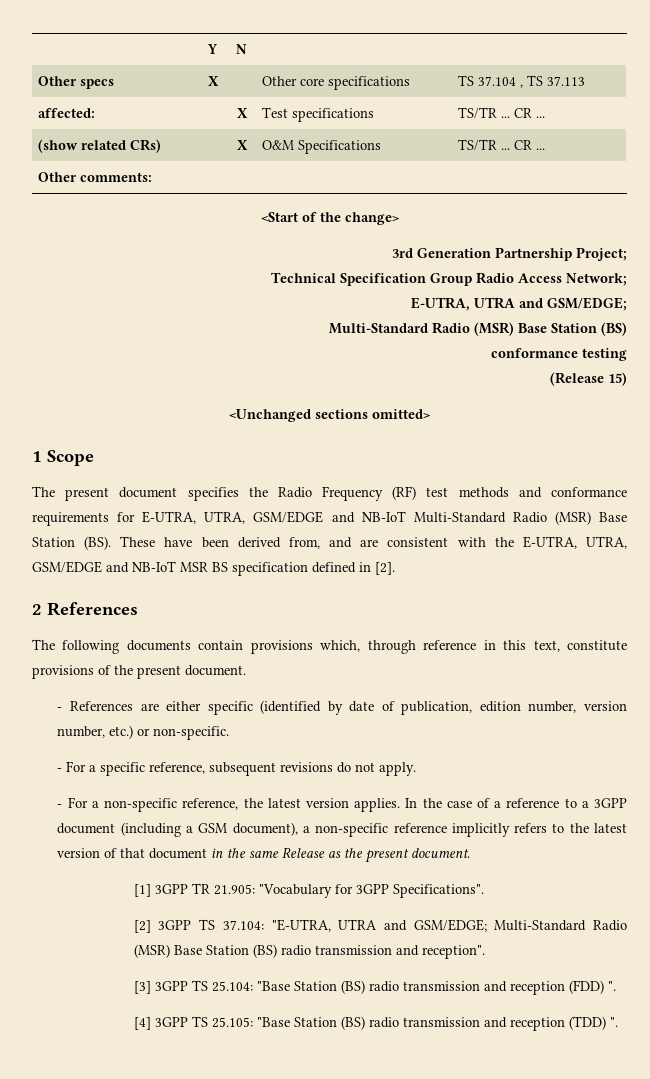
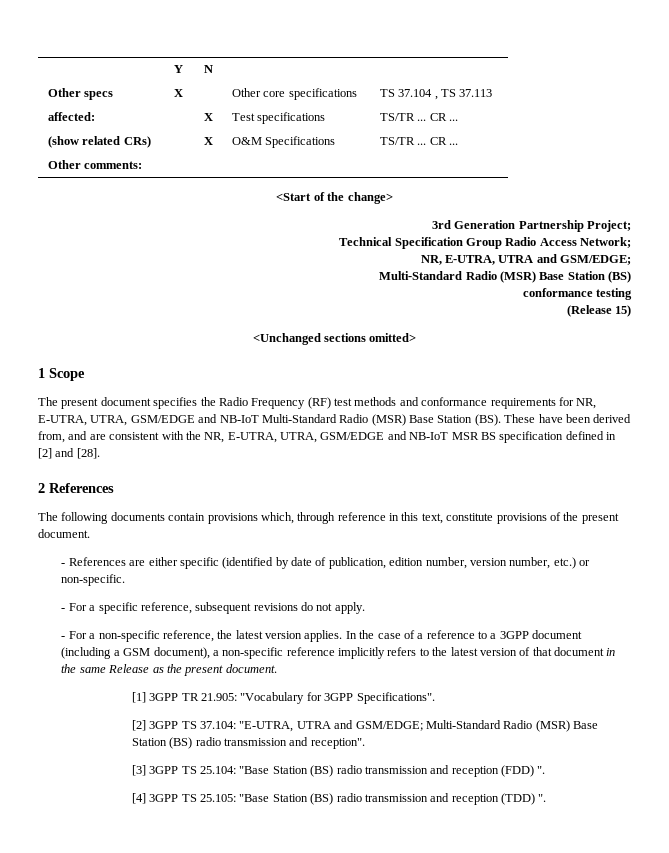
(627, 279) none -> [420,255,442,265] NR,
(136, 517) none -> [576,398,597,409] NR,
(514, 542) none -> [204,432,225,443] NR,
[375,562,395,575] [2]. -> [38,448,100,459] [2] and [28].

